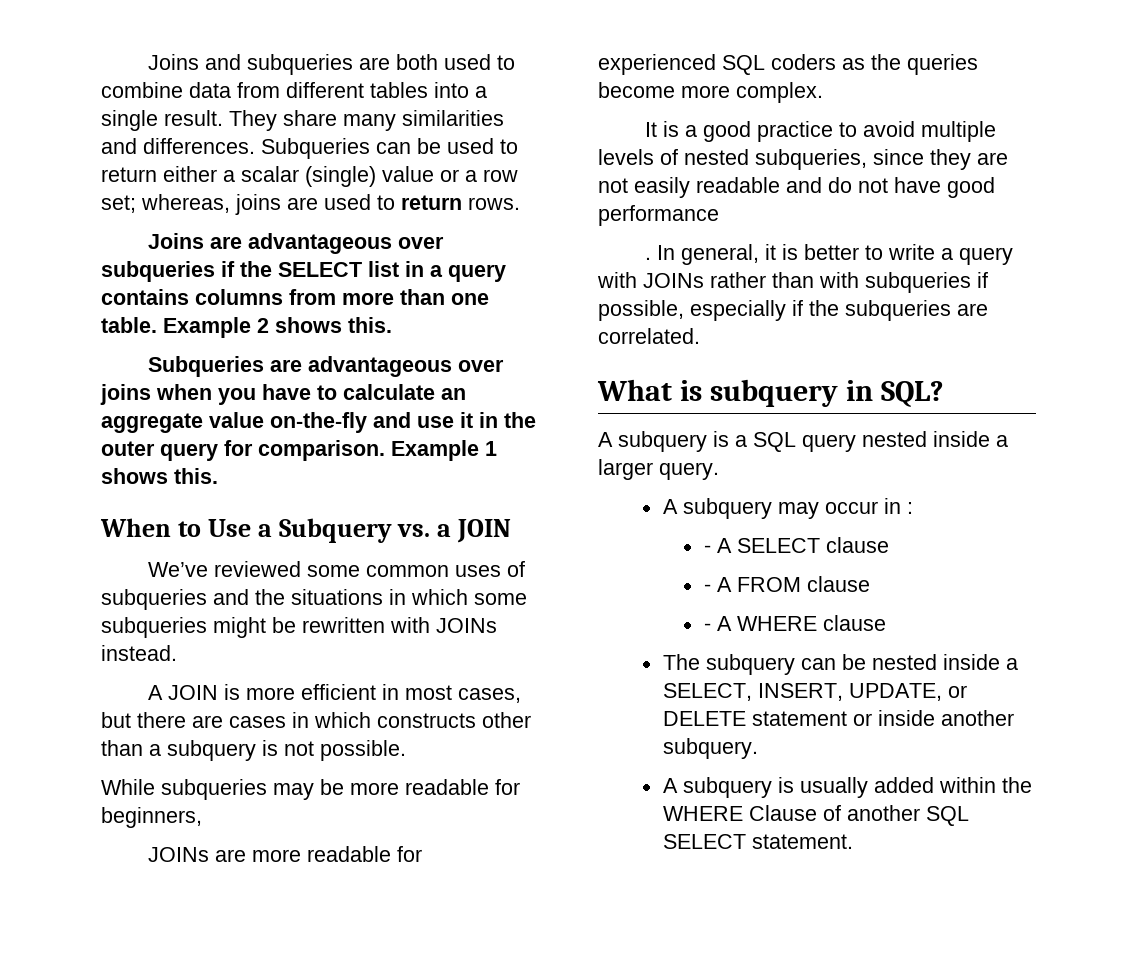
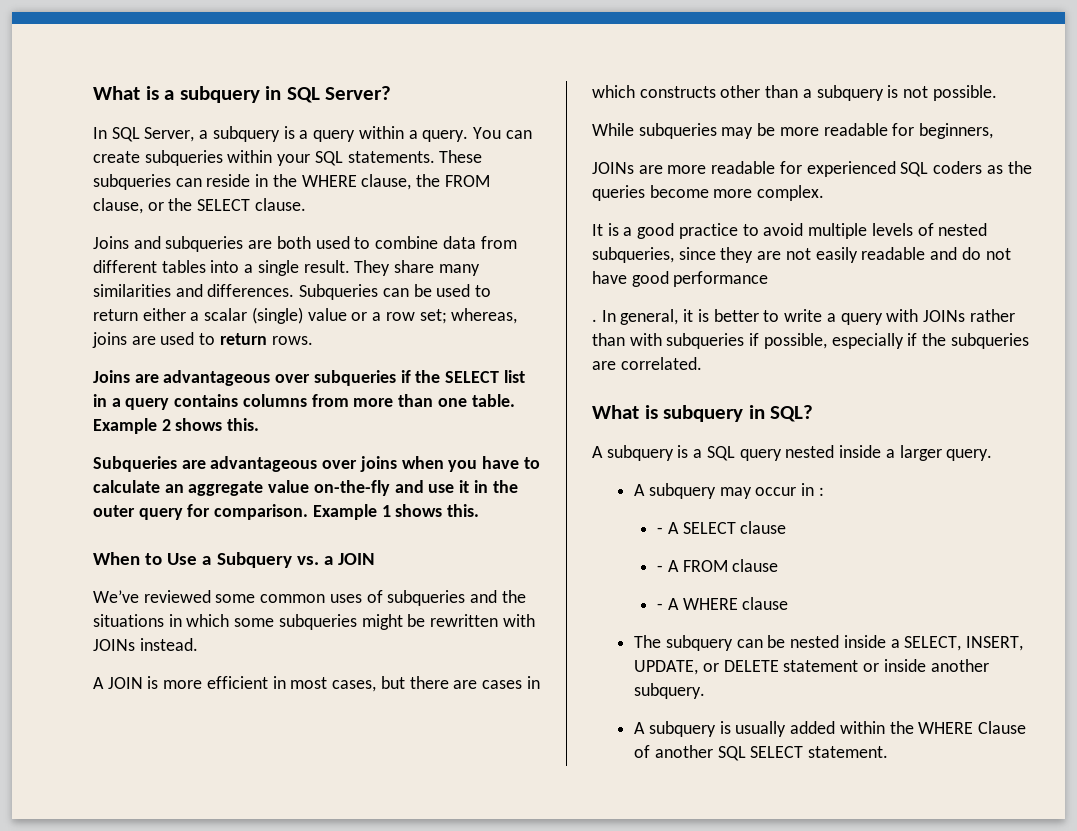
(148, 62) none -> [93,86,392,103] [93,126,532,142] [93,150,483,166] [93,174,490,190] [93,198,306,214] What is a subquery in SQL Server? // In SQL Server, a subquery is a query within a query. You can create subqueries within your SQL statements. These subqueries can reside in the WHERE clause, the FROM clause, or the SELECT clause. //

